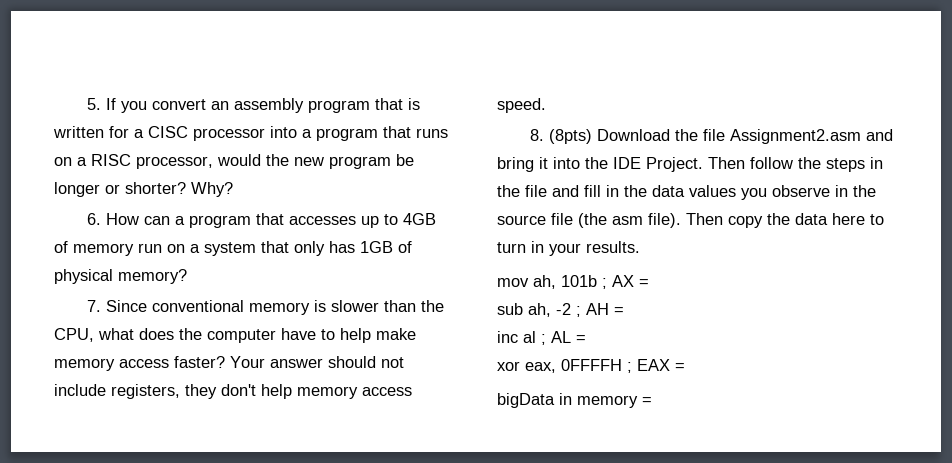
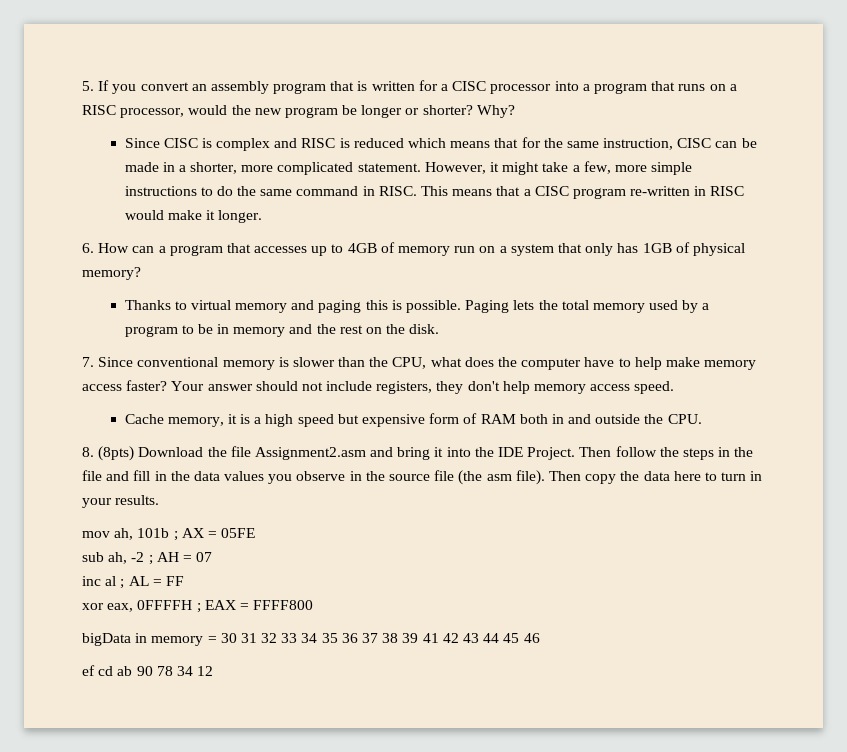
(233, 189) none -> [124,137,757,151] [124,161,693,175] [124,186,745,199] [124,210,263,223] // Since CISC is complex and RISC is reduced which means that for the same instruction, CISC can be made in a shorter, more complicated statement. However, it might take a few, more simple instructions to do the same command in RISC. This means that a CISC program re-written in RISC would make it longer.
(187, 276) none -> [124,300,710,313] [124,324,440,337] // Thanks to virtual memory and paging this is possible. Paging lets the total memory used by a program to be in memory and the rest on the disk.
(546, 105) none -> [124,413,702,427] // Cache memory, it is a high speed but expensive form of RAM both in and outside the CPU.
(649, 283) none -> [221,528,256,538] 05FE
(624, 311) none -> [196,552,213,562] 07
(586, 339) none -> [165,576,184,586] FF
(685, 367) none -> [253,600,314,610] FFFF800
(652, 401) none -> [220,633,540,643] [82,665,214,676] 30 31 32 33 34 35 36 37 38 39 41 42 43 44 45 46 // ef cd ab 90 78 34 12

